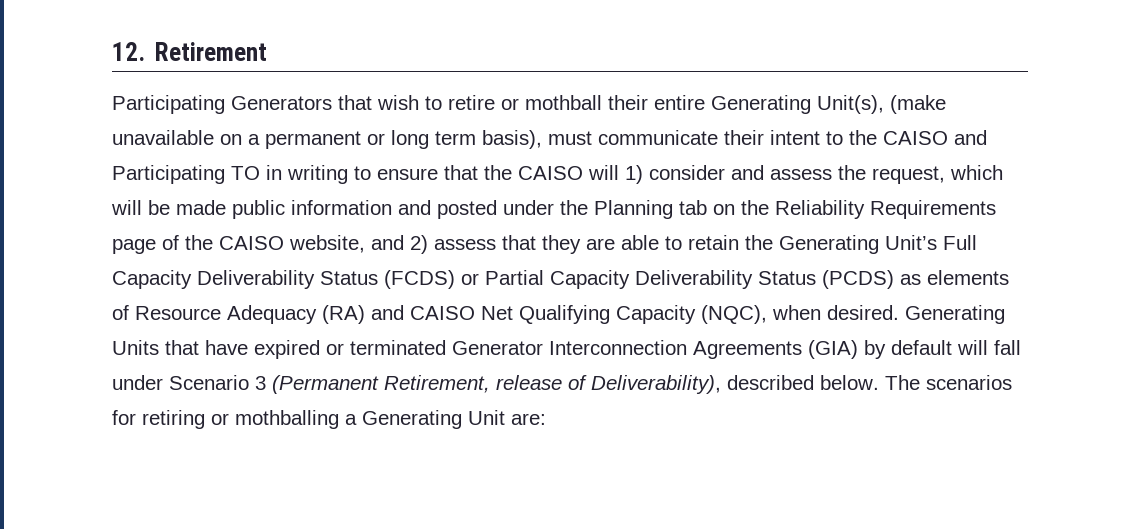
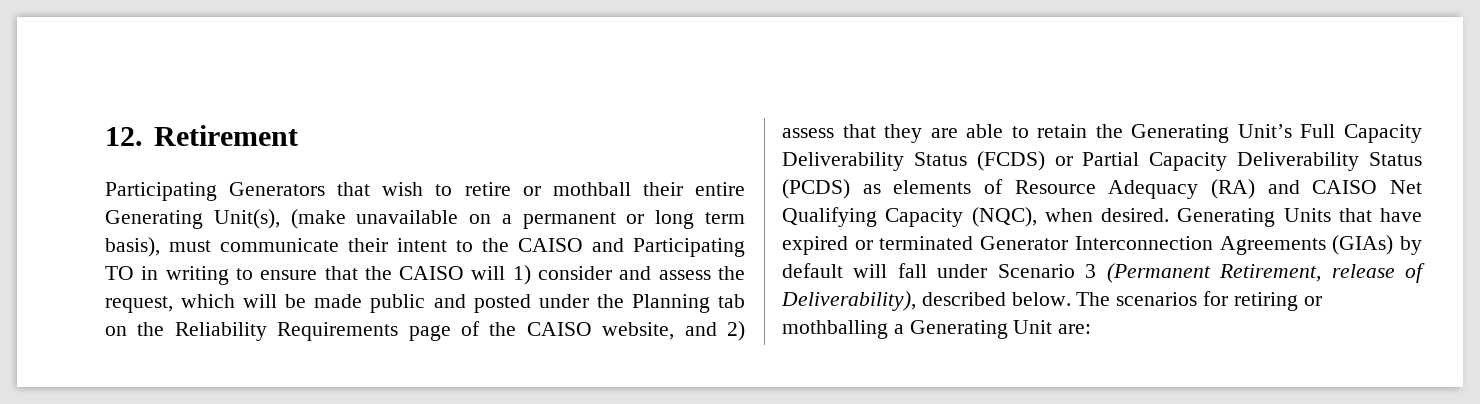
[291,200,392,215] information -> (426, 303) none
[808,340,858,359] (GIA) -> [1332,235,1394,255] (GIAs)

